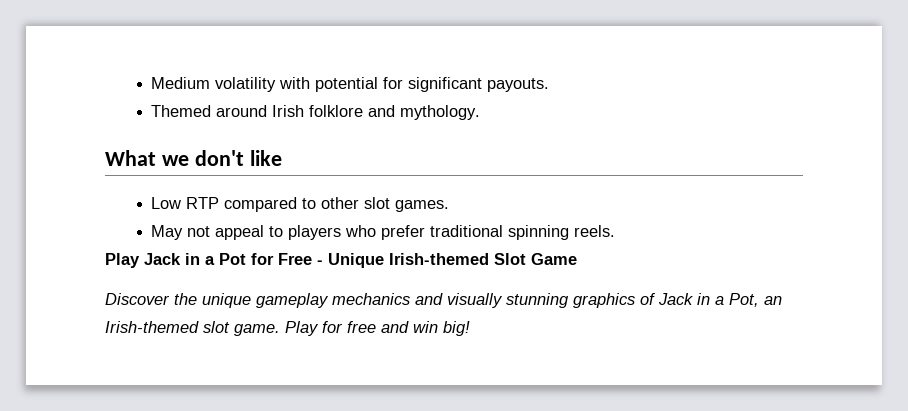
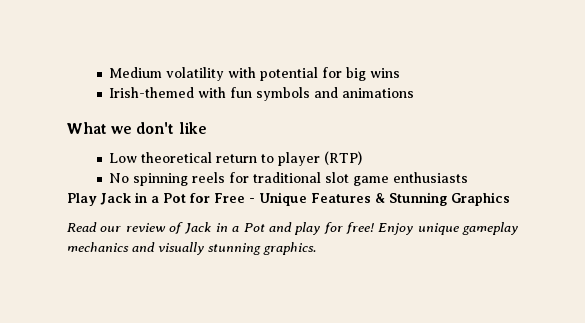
[408,77,550,92] [151,105,481,120] significant payouts. // Themed around Irish folklore and mythology. -> [346,67,401,81] [109,87,415,101] big wins // Irish-themed with fun symbols and animations
[186,197,450,212] [151,225,616,240] RTP compared to other slot games. // May not appeal to players who prefer traditional spinning reels. -> [141,151,363,166] [109,172,469,186] theoretical return to player (RTP) // No spinning reels for traditional slot game enthusiasts
[389,253,577,265] [105,293,197,305] Irish-themed Slot Game // Discover the -> [311,192,510,206] [67,222,414,235] Features & Stunning Graphics // Read our review of Jack in a Pot and play for free! Enjoy
[573,293,782,308] [105,321,470,336] graphics of Jack in a Pot, an Irish-themed slot game. Play for free and win big! -> [263,242,316,255] graphics.

